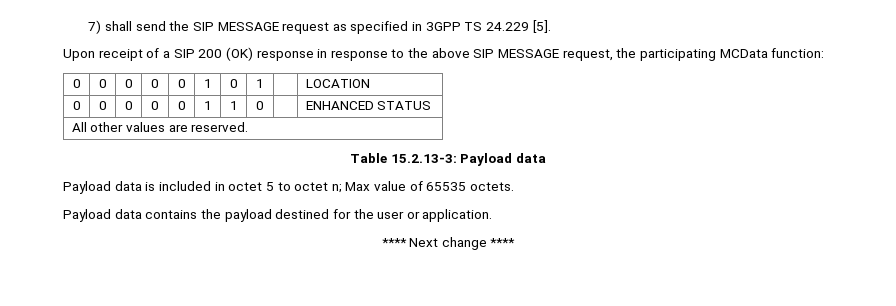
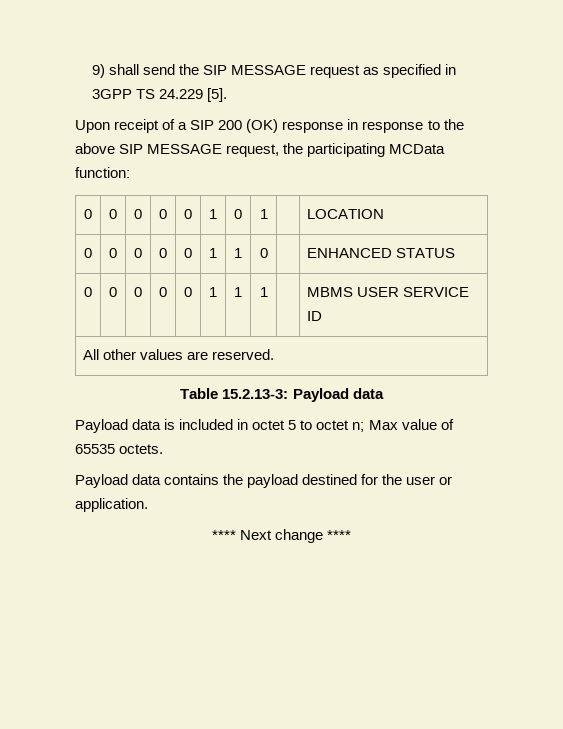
[88,20,102,34] 7) -> [92,64,106,78] 9)
(432, 105) none -> [84,287,92,297] [109,287,117,297] [134,287,142,297] [159,287,167,297] [184,287,192,297] [209,287,217,297] [234,287,242,297] [259,287,268,297] [307,287,470,297] [307,311,323,321] // 0 | 0 | 0 | 0 | 0 | 1 | 1 | 1 | | MBMS USER SERVICE ID

